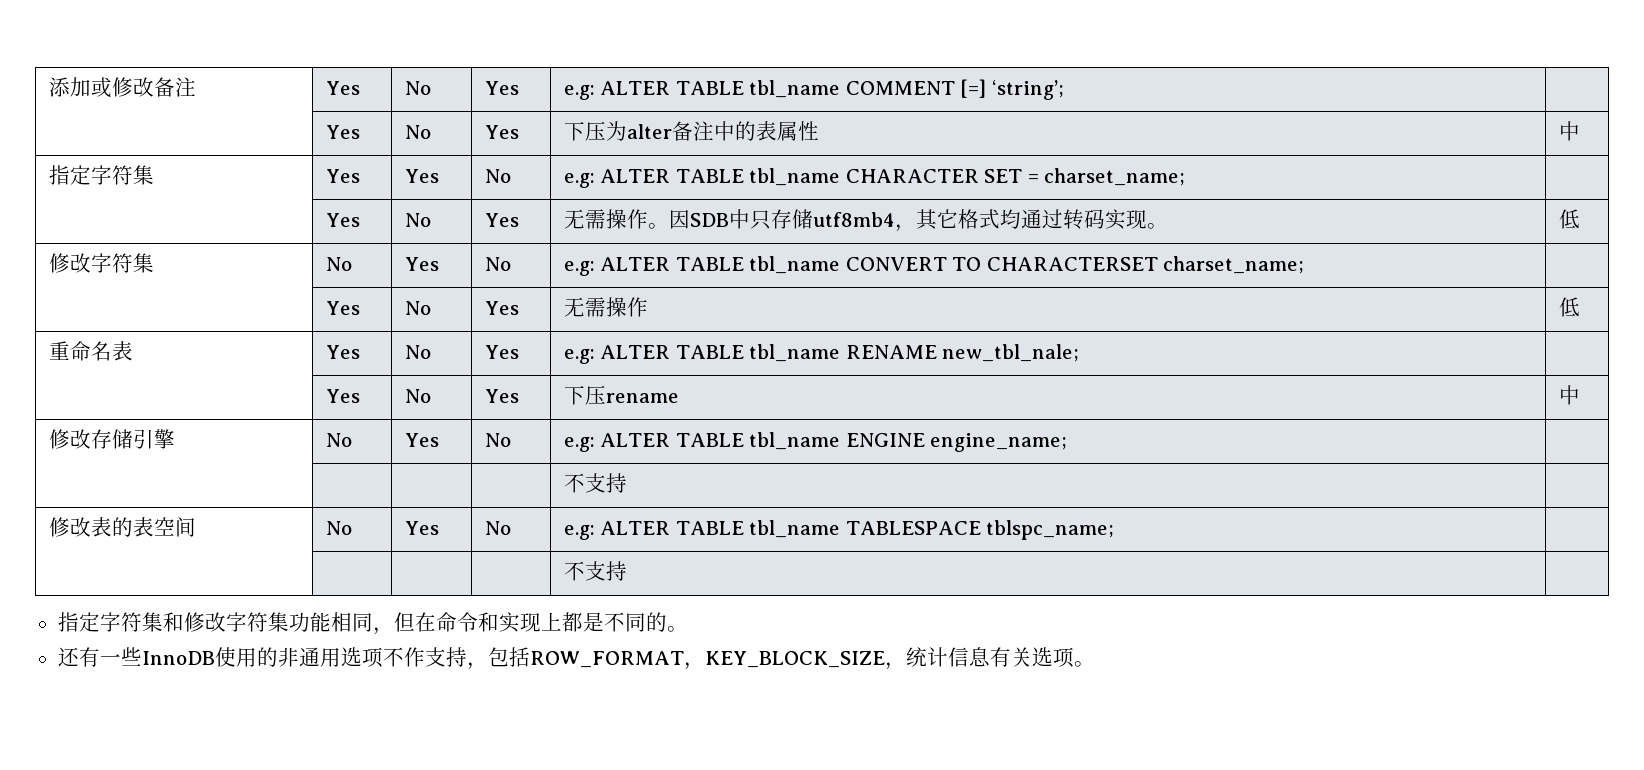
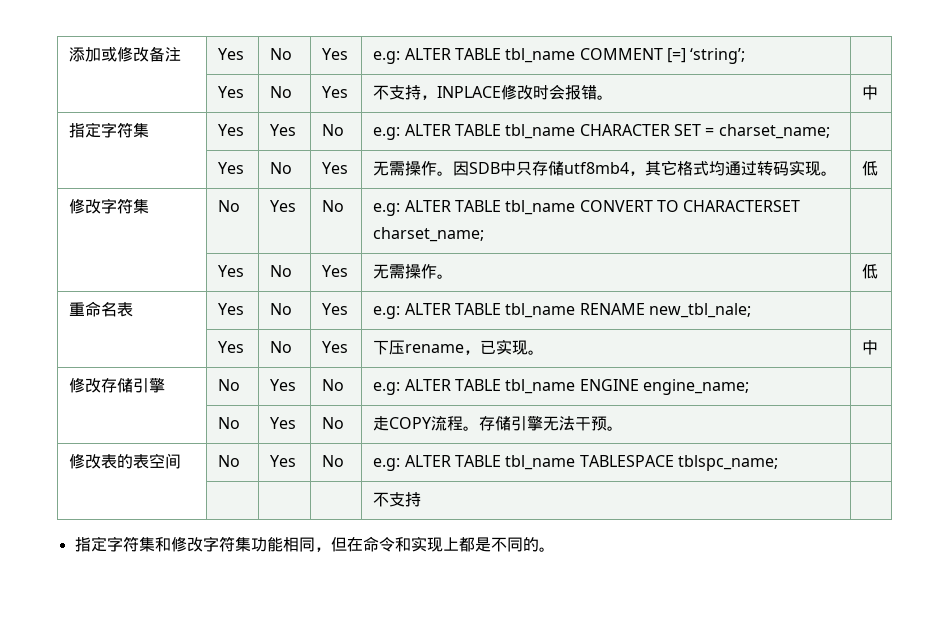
[563,121,819,141] 下压为alter备注中的表属性 -> [373,84,614,100] 不支持，INPLACE修改时会报错。
(648, 307) none -> [437,274,454,279] 。
(679, 398) none -> [464,339,545,355] ，已实现。
[563,473,627,493] | | | 不支持 -> [218,417,241,429] [270,417,297,429] [322,417,345,429] [373,416,624,431] No | Yes | No | 走COPY流程。存储引擎无法干预。
[57,647,1095,670] // 还有一些InnoDB使用的非通用选项不作支持，包括ROW_FORMAT，KEY_BLOCK_SIZE，统计信息有关选项。 -> (555, 549) none

